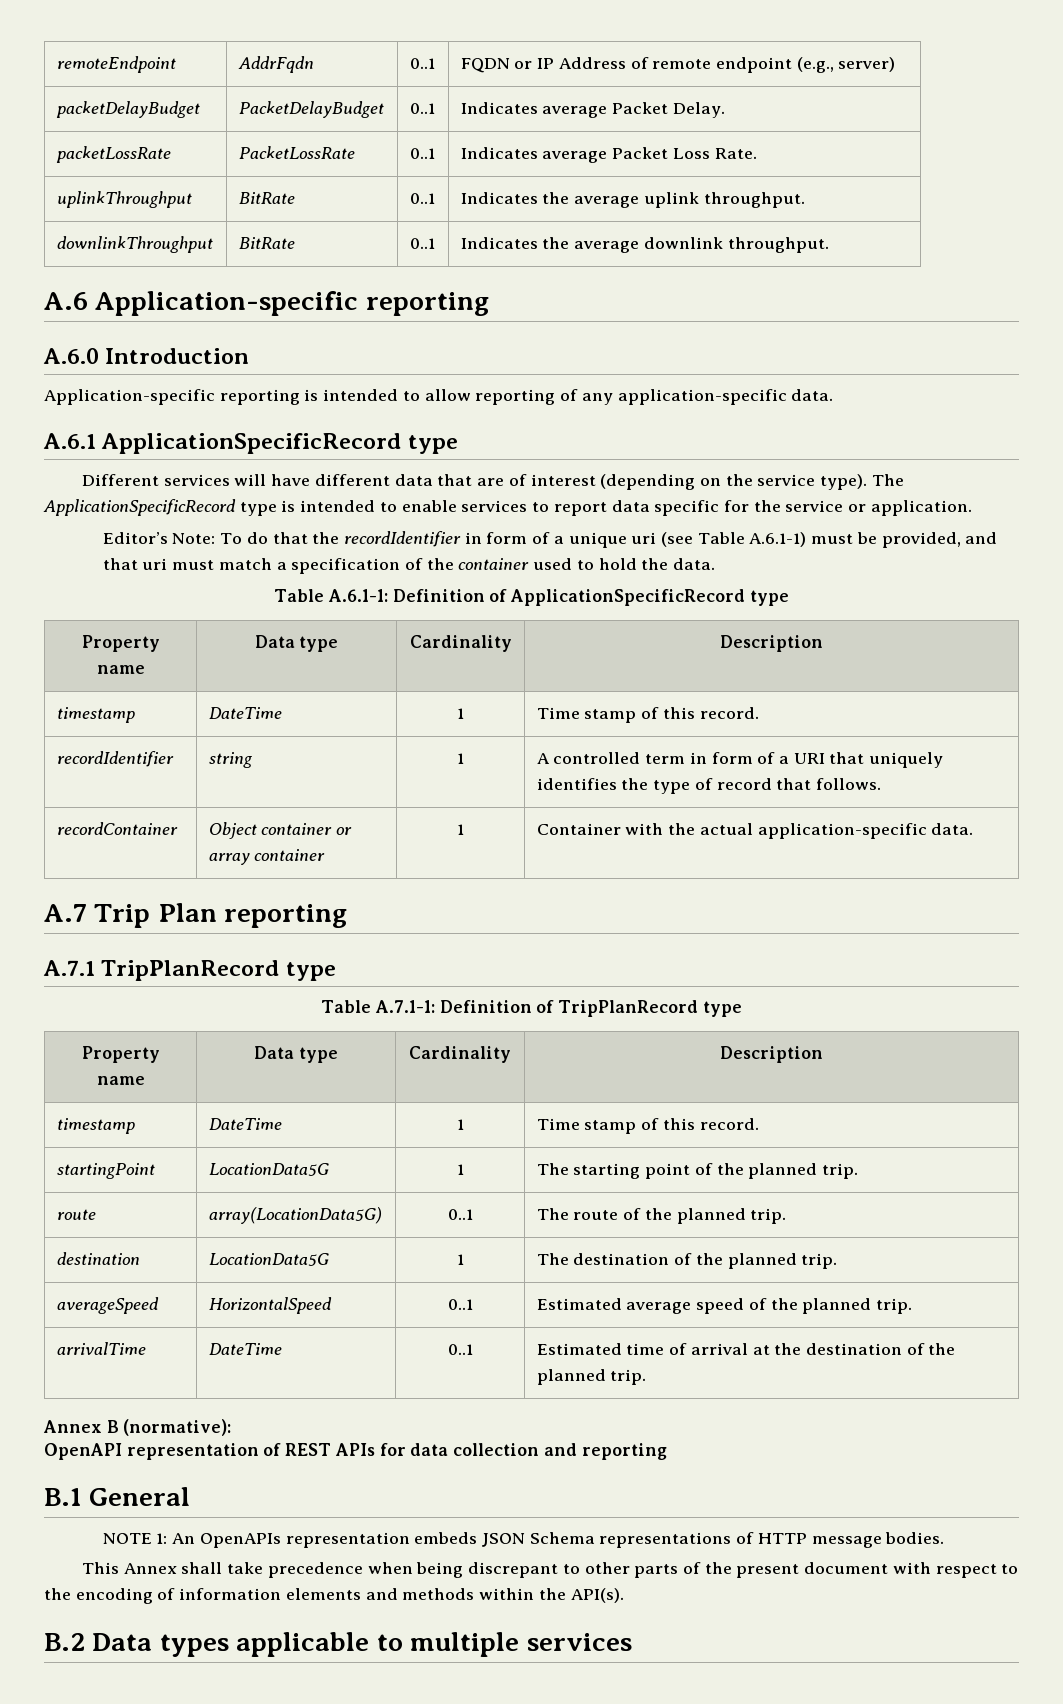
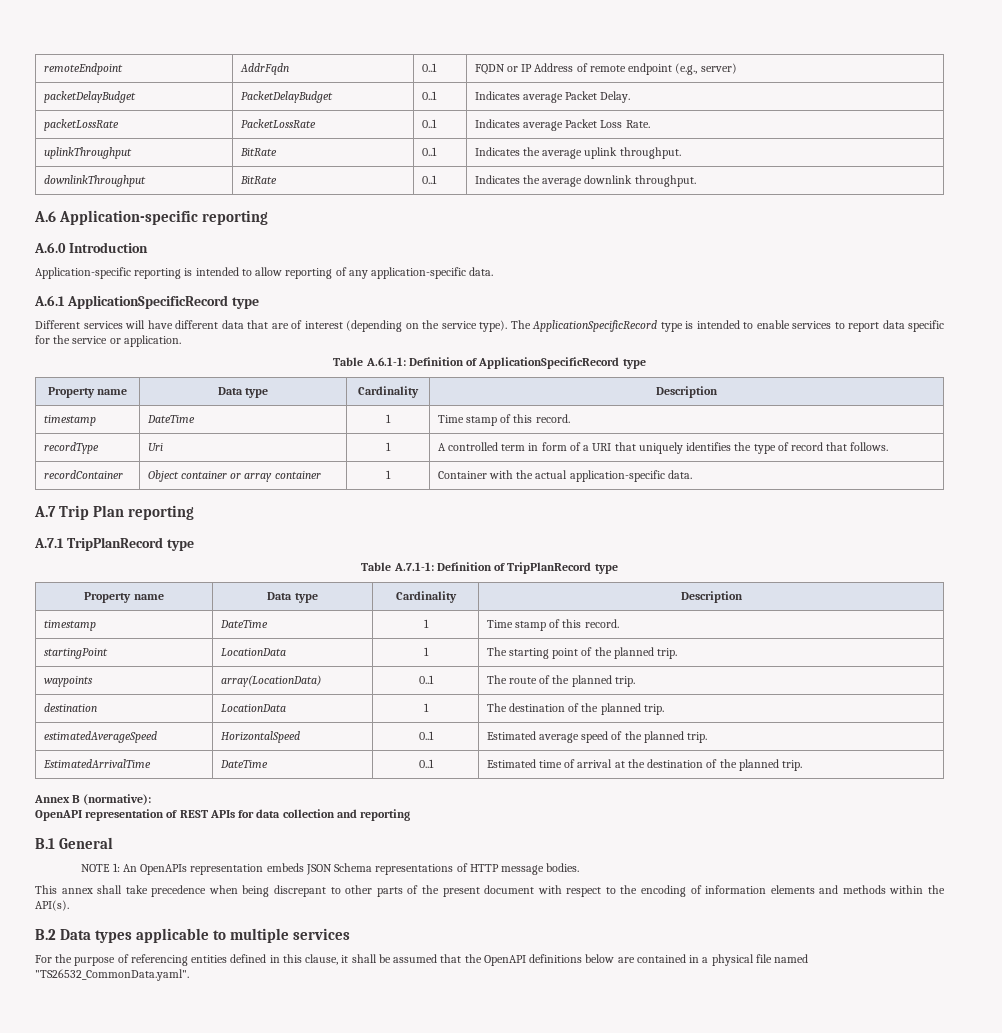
[102,531,998,548] [102,558,716,574] // Editor’s Note: To do that the recordIdentifier in form of a unique uri (see Table A.6.1-1) must be provided, and that uri must match a specification of the container used to hold the data. -> (181, 341) none
[56,751,174,767] [208,752,253,768] recordIdentifier | string -> [43,442,99,454] [147,443,163,451] recordType | Uri
[208,1163,329,1176] LocationData5G -> [220,648,286,656] LocationData
[56,1209,96,1220] [208,1207,382,1224] route | array(LocationData5G) -> [43,676,93,687] [220,675,321,687] waypoints | array(LocationData)
[208,1253,329,1266] LocationData5G -> [220,704,286,712] LocationData
[56,1297,159,1314] averageSpeed -> [43,731,157,743] estimatedAverageSpeed
[56,1342,146,1355] arrivalTime -> [42,759,151,768] EstimatedArrivalTime
[123,1563,177,1574] Annex -> [61,888,93,894] annex
(632, 1642) none -> [35,954,809,966] [35,969,189,981] // For the purpose of referencing entities defined in this clause, it shall be assumed that the OpenAPI definitions below are contained in a physical file named "TS26532_CommonData.yaml".

